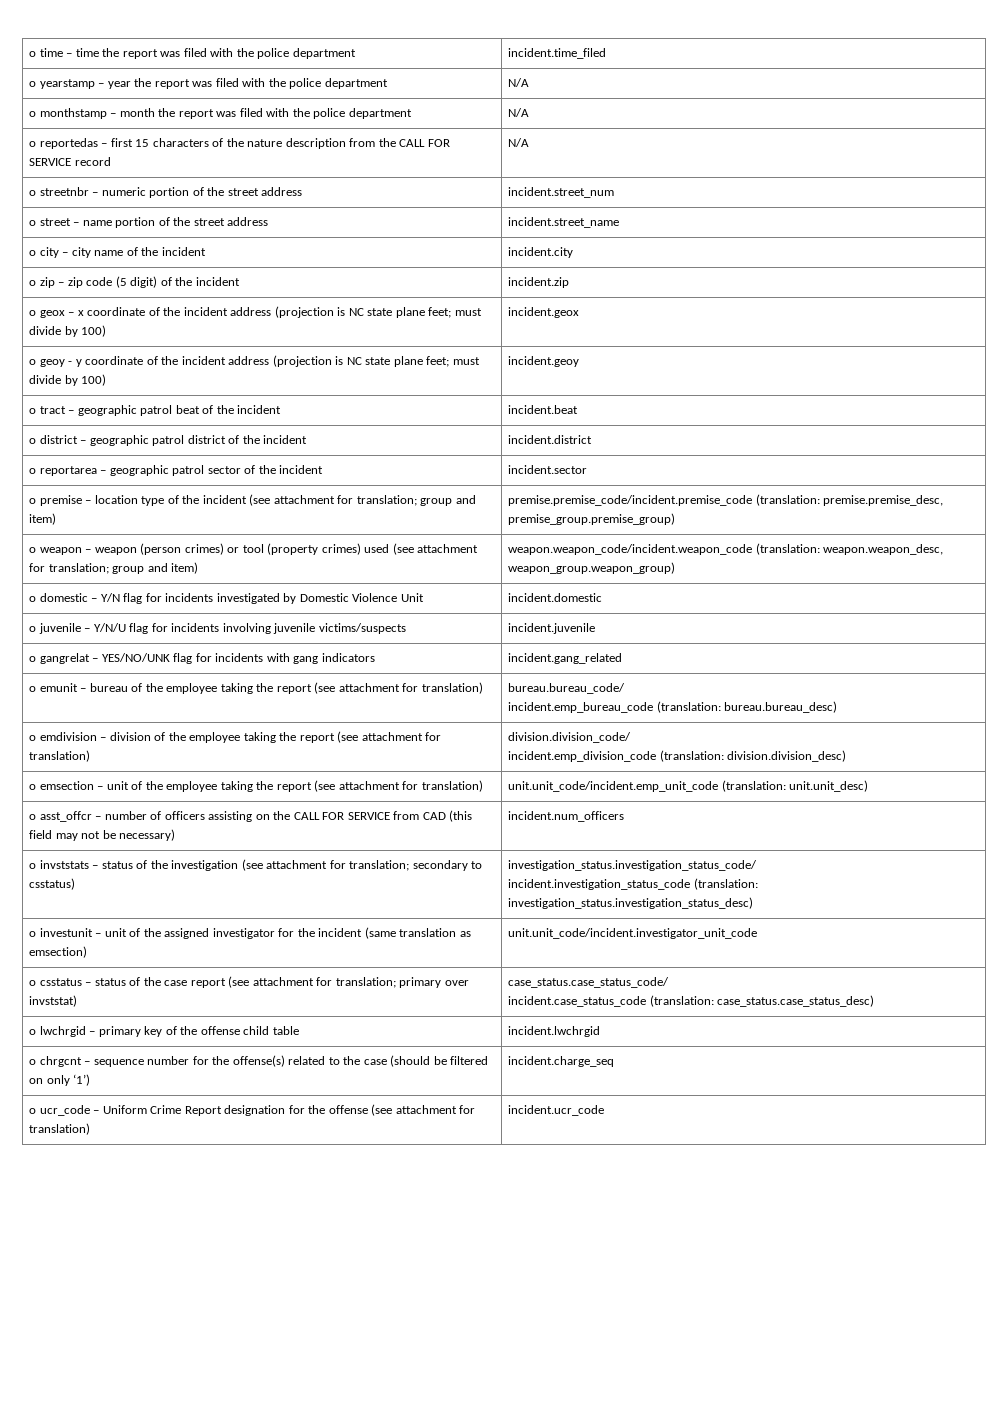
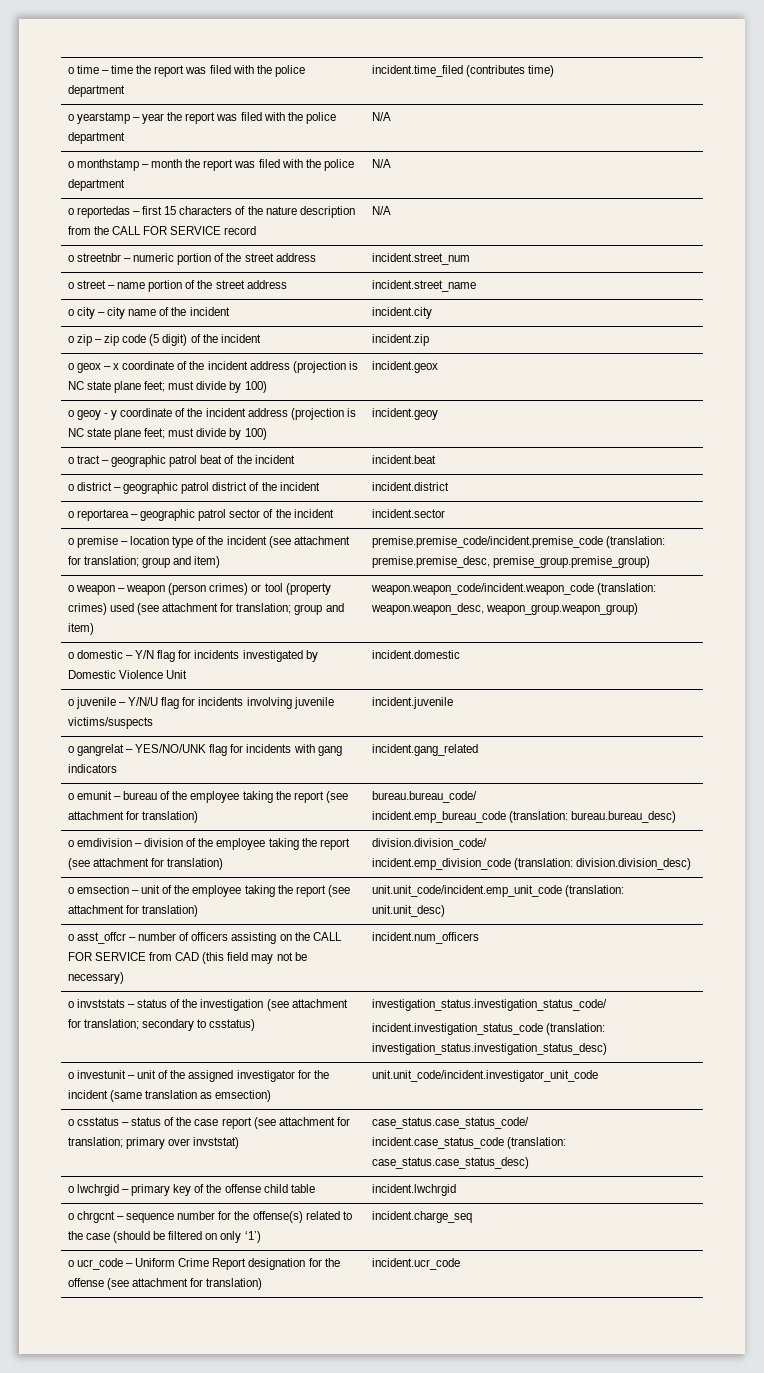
(607, 53) none -> [465,65,555,77] (contributes time)

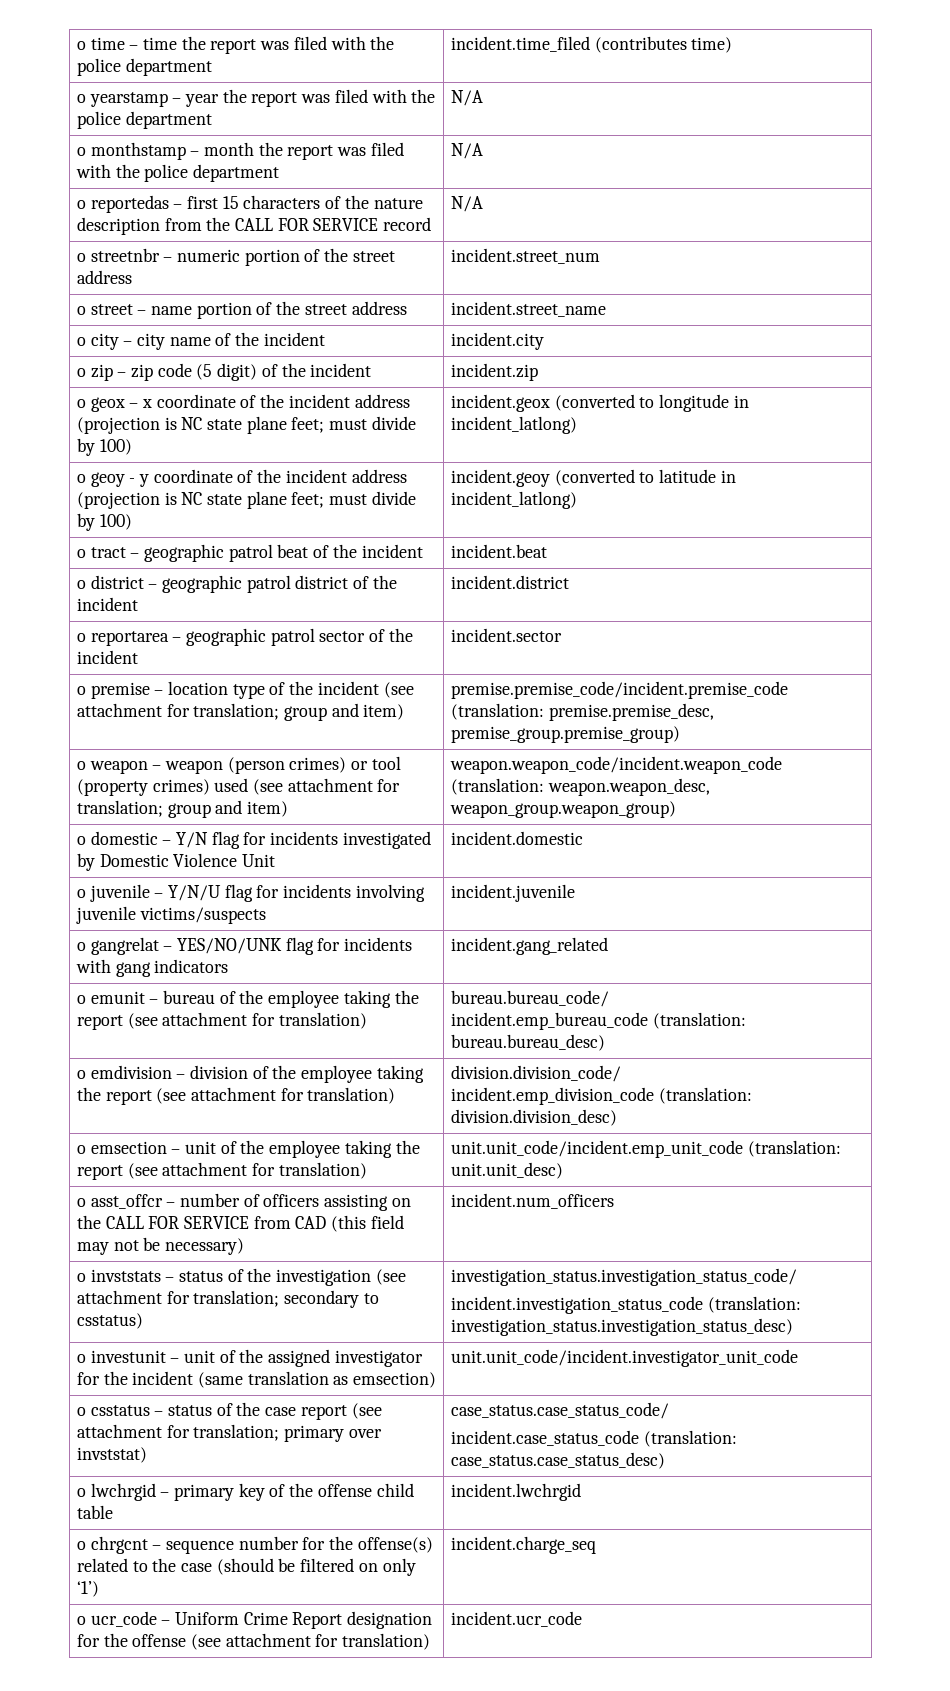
(438, 367) none -> [554,394,749,412] [450,416,577,434] (converted to longitude in incident_latlong)
(438, 414) none -> [554,469,736,486] [450,491,577,509] (converted to latitude in incident_latlong)

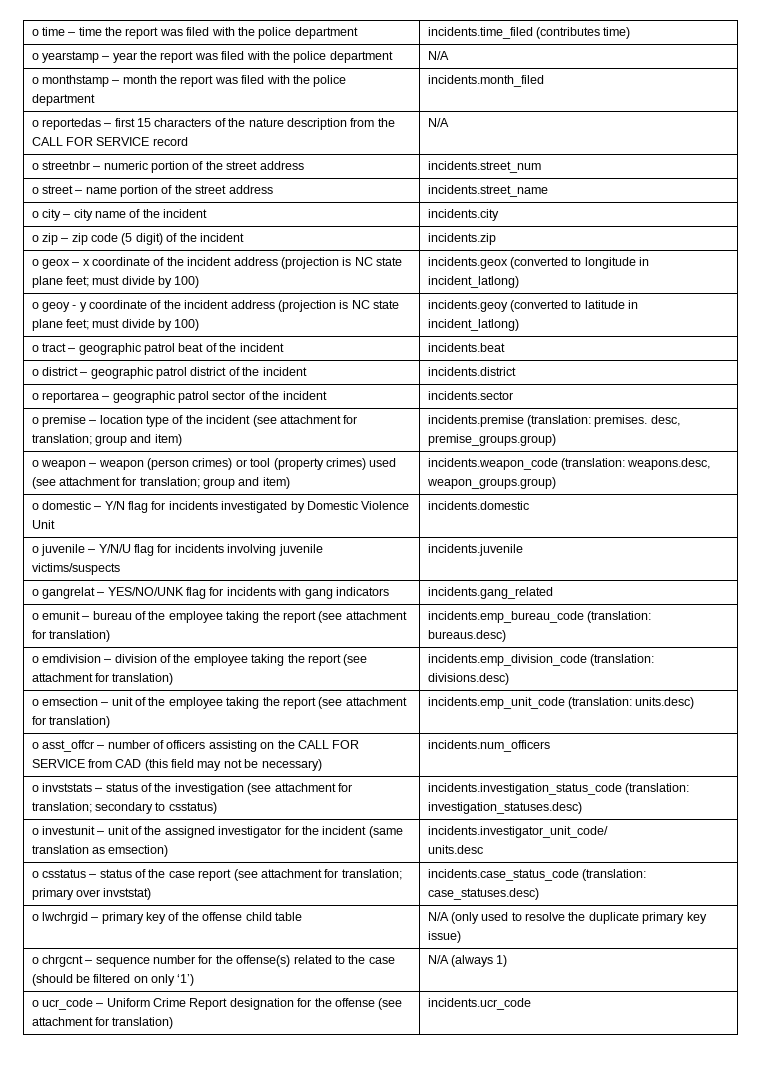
[450,36,590,52] incident.time_filed -> [427,27,533,39] incidents.time_filed
[450,143,483,159] N/A -> [427,75,544,87] incidents.month_filed
[450,248,600,264] incident.street_num -> [427,161,541,173] incidents.street_num
[450,301,606,317] incident.street_name -> [427,185,548,197] incidents.street_name
[450,332,544,350] incident.city -> [427,209,499,221] incidents.city
[450,363,538,381] incident.zip -> [427,233,496,245] incidents.zip
[450,394,550,412] incident.geox -> [427,257,508,269] incidents.geox
[450,469,550,487] incident.geoy -> [427,300,508,312] incidents.geoy
[450,544,547,558] incident.beat -> [427,343,505,352] incidents.beat
[450,575,569,589] incident.district -> [427,367,516,376] incidents.district
[450,628,562,642] incident.sector -> [427,391,513,400] incidents.sector
[450,681,788,699] [450,703,714,721] [450,726,680,743] premise.premise_code/incident.premise_code (translation: premise.premise_desc, premise_group.premise_group) -> [427,415,680,427] [427,434,556,446] incidents.premise (translation: premises. desc, premise_groups.group)
[449,756,782,774] [450,778,710,796] [449,801,676,818] weapon.weapon_code/incident.weapon_code (translation: weapon.weapon_desc, weapon_group.weapon_group) -> [427,458,711,470] [426,477,556,489] incidents.weapon_code (translation: weapons.desc, weapon_groups.group)
[450,831,583,845] incident.domestic -> [427,501,529,510] incidents.domestic
[450,884,575,902] incident.juvenile -> [427,544,523,556] incidents.juvenile
[450,937,608,955] incident.gang_related -> [427,587,553,599] incidents.gang_related
[450,990,609,1007] [450,1012,746,1030] [450,1034,605,1051] bureau.bureau_code/ // incident.emp_bureau_code (translation: bureau.bureau_desc) -> [427,611,651,623] [427,630,506,642] incidents.emp_bureau_code (translation: bureaus.desc)
[450,1065,621,1082] [450,1087,752,1105] [450,1109,617,1126] division.division_code/ // incident.emp_division_code (translation: division.division_desc) -> [427,654,654,666] [427,673,509,685] incidents.emp_division_code (translation: divisions.desc)
[450,1140,841,1158] [450,1162,563,1179] unit.unit_code/incident.emp_unit_code (translation: unit.unit_desc) -> [427,697,695,709] incidents.emp_unit_code (translation: units.desc)
[450,1193,614,1209] incident.num_officers -> [427,740,550,752] incidents.num_officers
[450,1268,797,1286] [450,1296,801,1314] [450,1318,793,1336] investigation_status.investigation_status_code/ // incident.investigation_status_code (translation: investigation_status.investigation_status_desc) -> [427,783,689,795] [427,802,582,814] incidents.investigation_status_code (translation: investigation_statuses.desc)
[450,1349,798,1367] unit.unit_code/incident.investigator_unit_code -> [427,826,608,838] [427,845,483,854] incidents.investigator_unit_code/ // units.desc
[450,1402,669,1419] [450,1430,737,1447] [450,1452,665,1469] case_status.case_status_code/ // incident.case_status_code (translation: case_status.case_status_desc) -> [427,869,646,881] [427,888,539,900] incidents.case_status_code (translation: case_statuses.desc)
[450,1483,581,1501] incident.lwchrgid -> [427,912,707,924] [427,931,461,943] N/A (only used to resolve the duplicate primary key issue)
[450,1536,596,1554] incident.charge_seq -> [427,955,508,967] N/A (always 1)
[450,1611,582,1627] incident.ucr_code -> [427,998,531,1010] incidents.ucr_code

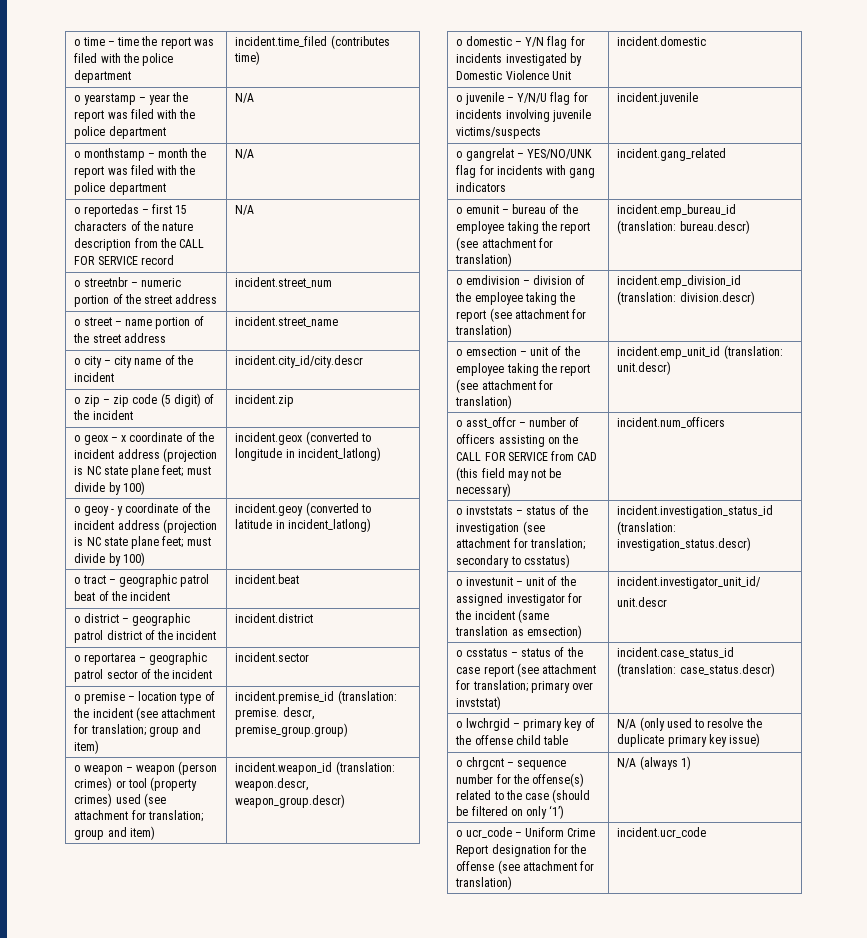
[427,27,533,39] incidents.time_filed -> [235,36,328,47] incident.time_filed
[427,75,544,87] incidents.month_filed -> [235,149,255,159] N/A
[427,161,541,173] incidents.street_num -> [235,277,333,288] incident.street_num
[427,185,548,197] incidents.street_name -> [235,316,339,327] incident.street_name
[427,209,499,221] incidents.city -> [235,355,364,368] incident.city_id/city.descr
[427,233,496,245] incidents.zip -> [235,394,295,407] incident.zip
[427,257,508,269] incidents.geox -> [235,432,303,445] incident.geox
[427,300,508,312] incidents.geoy -> [235,503,304,516] incident.geoy
[427,343,505,352] incidents.beat -> [235,574,300,584] incident.beat
[427,367,516,376] incidents.district -> [235,613,314,623] incident.district
[427,391,513,400] incidents.sector -> [235,652,310,662] incident.sector
[427,415,680,427] [427,434,556,446] incidents.premise (translation: premises. desc, premise_groups.group) -> [235,690,397,704] [235,707,314,720] [235,723,349,737] incident.premise_id (translation: premise. descr, premise_group.group)
[427,458,711,470] [426,477,556,489] incidents.weapon_code (translation: weapons.desc, weapon_groups.group) -> [235,761,395,775] [235,778,309,791] [235,794,346,808] incident.weapon_id (translation: weapon.descr, weapon_group.descr)
[427,501,529,510] incidents.domestic -> [617,36,707,46] incident.domestic
[427,544,523,556] incidents.juvenile -> [617,92,699,105] incident.juvenile
[427,587,553,599] incidents.gang_related -> [617,148,727,161] incident.gang_related
[427,611,651,623] [427,630,506,642] incidents.emp_bureau_code (translation: bureaus.desc) -> [617,204,737,217] [617,220,750,234] incident.emp_bureau_id (translation: bureau.descr)
[427,654,654,666] [427,673,509,685] incidents.emp_division_code (translation: divisions.desc) -> [617,275,742,288] [617,291,755,305] incident.emp_division_id (translation: division.descr)
[427,697,695,709] incidents.emp_unit_code (translation: units.desc) -> [617,345,783,359] [617,361,672,375] incident.emp_unit_id (translation: unit.descr)
[427,740,550,752] incidents.num_officers -> [617,417,726,428] incident.num_officers
[427,783,689,795] [427,802,582,814] incidents.investigation_status_code (translation: investigation_statuses.desc) -> [617,505,774,518] [617,521,677,535] [617,537,752,551] incident.investigation_status_id (translation: investigation_status.descr)
[427,826,608,838] [427,845,483,854] incidents.investigator_unit_code/ // units.desc -> [617,576,762,589] [617,597,668,607] incident.investigator_unit_id/ // unit.descr
[427,869,646,881] [427,888,539,900] incidents.case_status_code (translation: case_statuses.desc) -> [617,647,735,658] [617,663,775,677] incident.case_status_id (translation: case_status.descr)
[427,998,531,1010] incidents.ucr_code -> [617,827,707,838] incident.ucr_code

